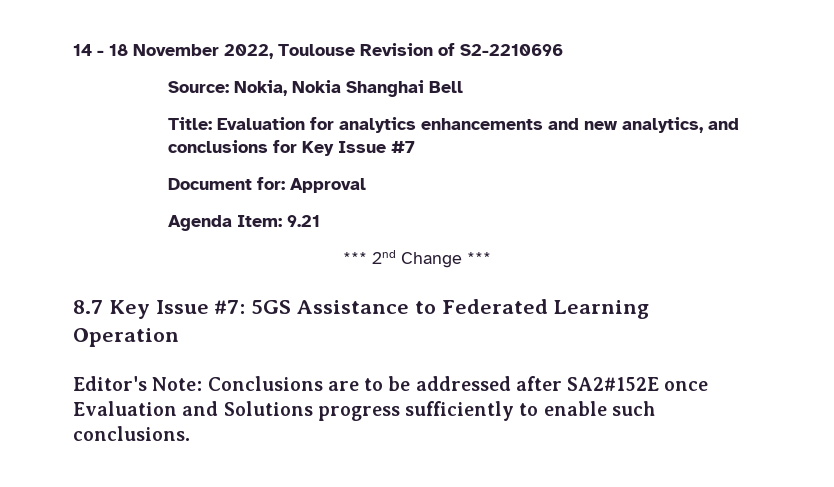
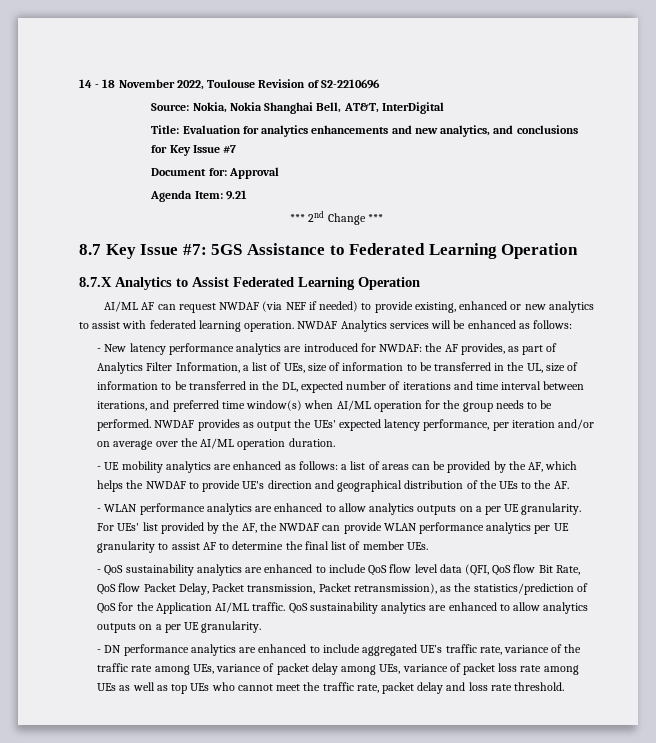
[428,81,463,93] Bell -> [316,102,444,114] Bell, AT&T, InterDigital
[73,376,709,391] [73,401,655,421] [73,426,190,441] Editor's Note: Conclusions are to be addressed after SA2#152E once Evaluation and Solutions progress sufficiently to enable such conclusions. -> [79,277,420,290] [104,301,594,313] [79,320,573,332] [97,343,558,355] [97,362,579,374] [97,381,585,393] [97,400,553,412] [97,419,594,431] [97,438,335,450] [97,461,578,473] [97,480,569,492] [97,503,582,515] [97,522,569,534] [97,541,428,553] [97,564,580,576] [97,583,588,595] [97,602,589,614] [97,621,262,633] [97,644,582,656] [97,663,579,675] [97,682,565,694] 8.7.X Analytics to Assist Federated Learning Operation // AI/ML AF can request NWDAF (via NEF if needed) to provide existing, enhanced or new analytics to assist with federated learning operation. NWDAF Analytics services will be enhanced as follows: // - New latency performance analytics are introduced for NWDAF: the AF provides, as part of Analytics Filter Information, a list of UEs, size of information to be transferred in the UL, size of information to be transferred in the DL, expected number of iterations and time interval between iterations, and preferred time window(s) when AI/ML operation for the group needs to be performed. NWDAF provides as output the UEs' expected latency performance, per iteration and/or on average over the AI/ML operation duration. // - UE mobility analytics are enhanced as follows: a list of areas can be provided by the AF, which helps the NWDAF to provide UE's direction and geographical distribution of the UEs to the AF. // - WLAN performance analytics are enhanced to allow analytics outputs on a per UE granularity. For UEs' list provided by the AF, the NWDAF can provide WLAN performance analytics per UE granularity to assist AF to determine the final list of member UEs. // - QoS sustainability analytics are enhanced to include QoS flow level data (QFI, QoS flow Bit Rate, QoS flow Packet Delay, Packet transmission, Packet retransmission), as the statistics/prediction of QoS for the Application AI/ML traffic. QoS sustainability analytics are enhanced to allow analytics outputs on a per UE granularity. // - DN performance analytics are enhanced to include aggregated UE’s traffic rate, variance of the traffic rate among UEs, variance of packet delay among UEs, variance of packet loss rate among UEs as well as top UEs who cannot meet the traffic rate, packet delay and loss rate threshold.

